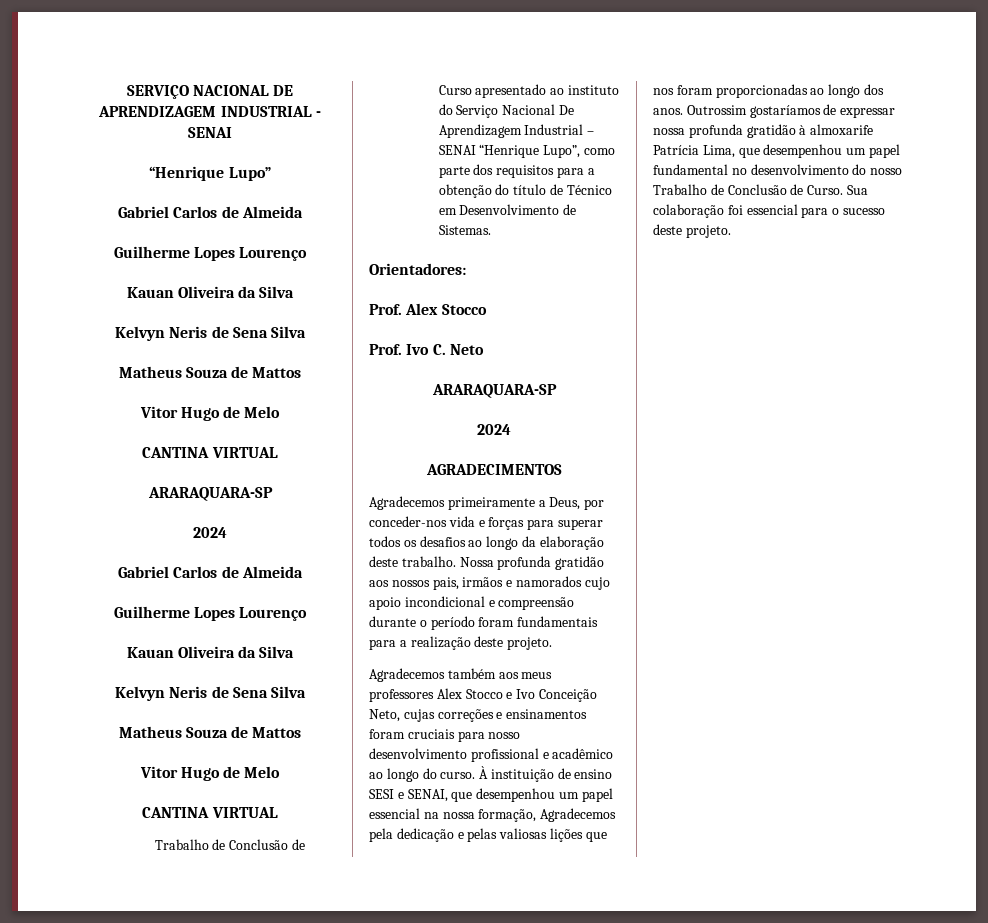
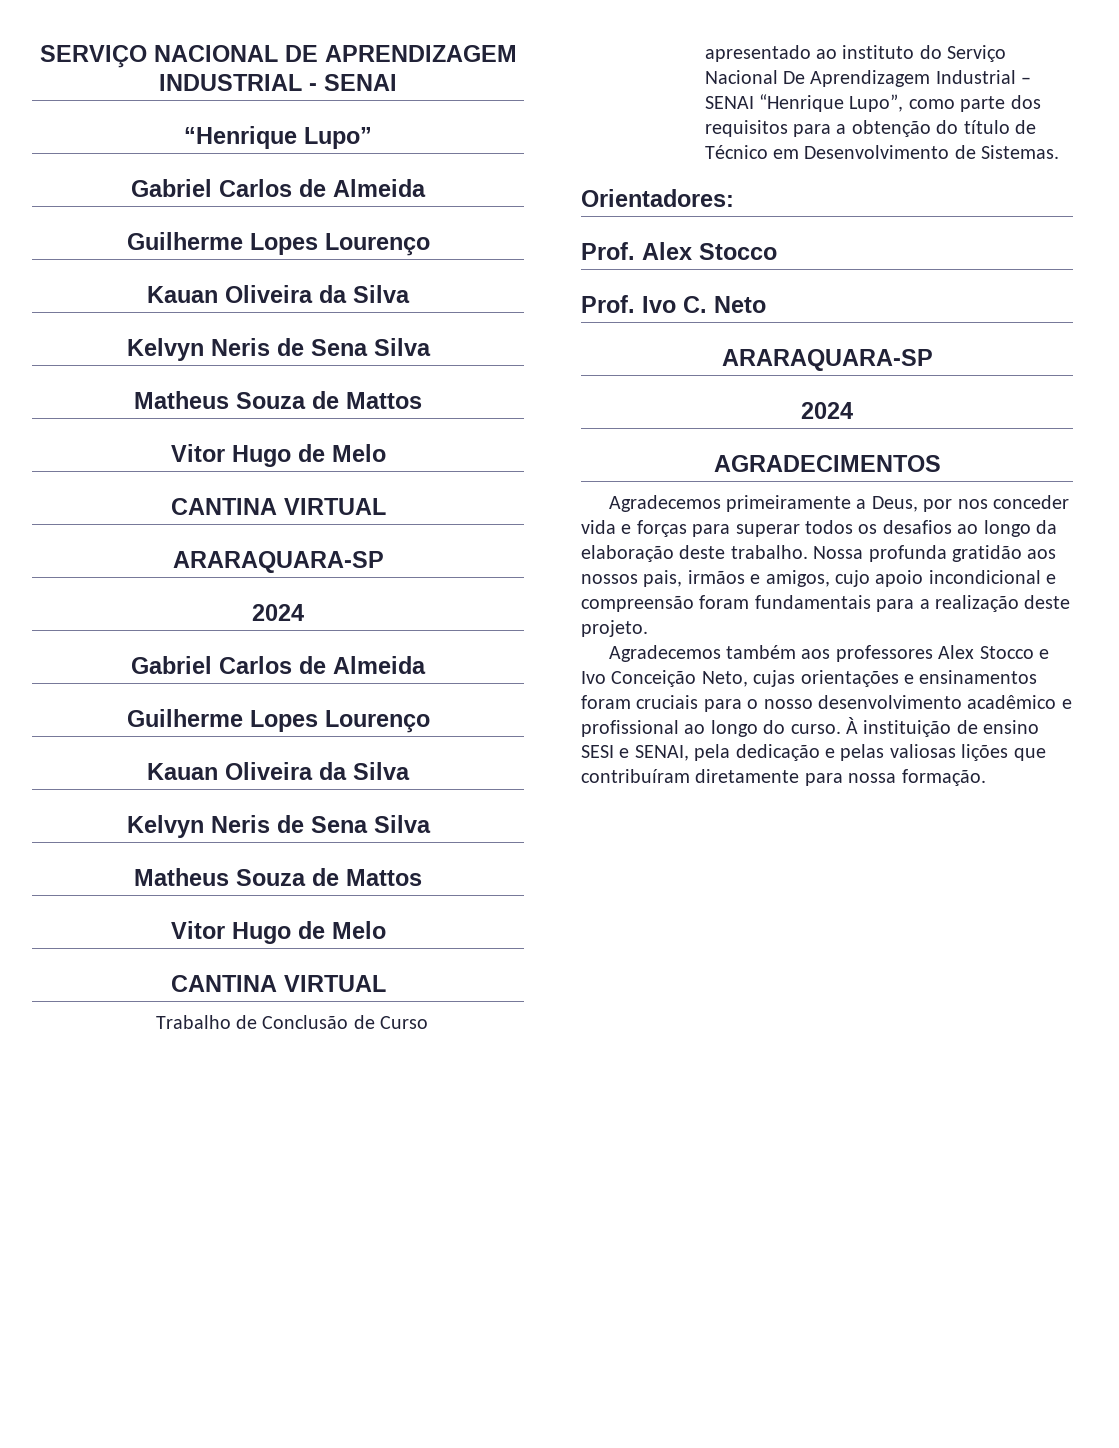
[369,516,447,527] conceder-nos -> [957,495,1069,509] nos conceder
[515,576,582,587] namorados -> [765,570,830,587] amigos,
[369,616,475,630] durante o período -> (694, 604) none
[521,672,553,679] meus -> (831, 654) none
[437,709,494,722] correções -> [800,670,899,687] orientações
(485, 736) none -> [747,699,759,709] o
[470,748,614,762] profissional e acadêmico -> [967,695,1072,709] [581,720,679,737] acadêmico e profissional
[451,788,613,802] [369,808,617,822] que desempenhou um papel essencial na nossa formação, Agradecemos -> (689, 753) none
[653,84,884,98] [653,104,896,118] [653,124,874,138] [653,144,900,158] [653,164,903,175] [653,184,868,195] [653,204,885,218] [653,224,731,238] nos foram proporcionadas ao longo dos anos. Outrossim gostaríamos de expressar nossa profunda gratidão à almoxarife Patrícia Lima, que desempenhou um papel fundamental no desenvolvimento do nosso Trabalho de Conclusão de Curso. Sua colaboração foi essencial para o sucesso deste projeto. -> [581,769,986,786] contribuíram diretamente para nossa formação.

